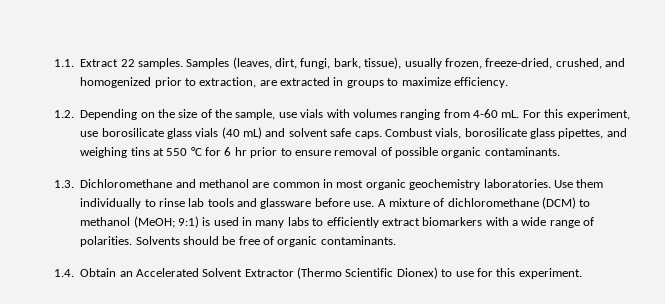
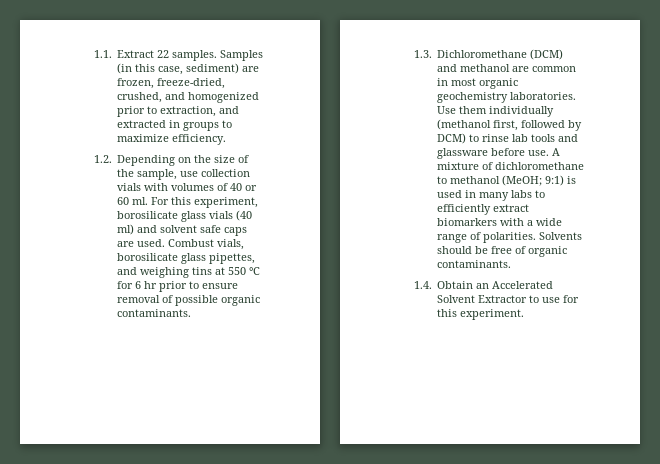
[232,57,442,69] (leaves, dirt, fungi, bark, tissue), usually -> [117,63,260,75] (in this case, sediment) are
[259,80,277,86] are -> [219,106,240,114] and
(297, 115) none -> [201,169,251,177] collection
[400,109,520,120] ranging from 4-60 mL. -> [217,183,258,191] [117,197,149,205] of 40 or 60 ml.
[80,131,99,137] use -> (259, 202) none
[243,127,263,139] mL) -> [117,224,135,235] ml)
[354,131,382,139] caps. -> [224,227,248,236] [117,239,166,247] caps are used.
(173, 183) none -> [530,49,564,60] (DCM)
(142, 203) none -> [437,119,583,131] [437,133,467,144] (methanol first, followed by DCM)
[542,197,577,209] (DCM) -> (585, 166) none
[297,267,438,279] (Thermo Scientific Dionex) -> (528, 299) none

